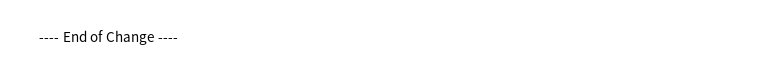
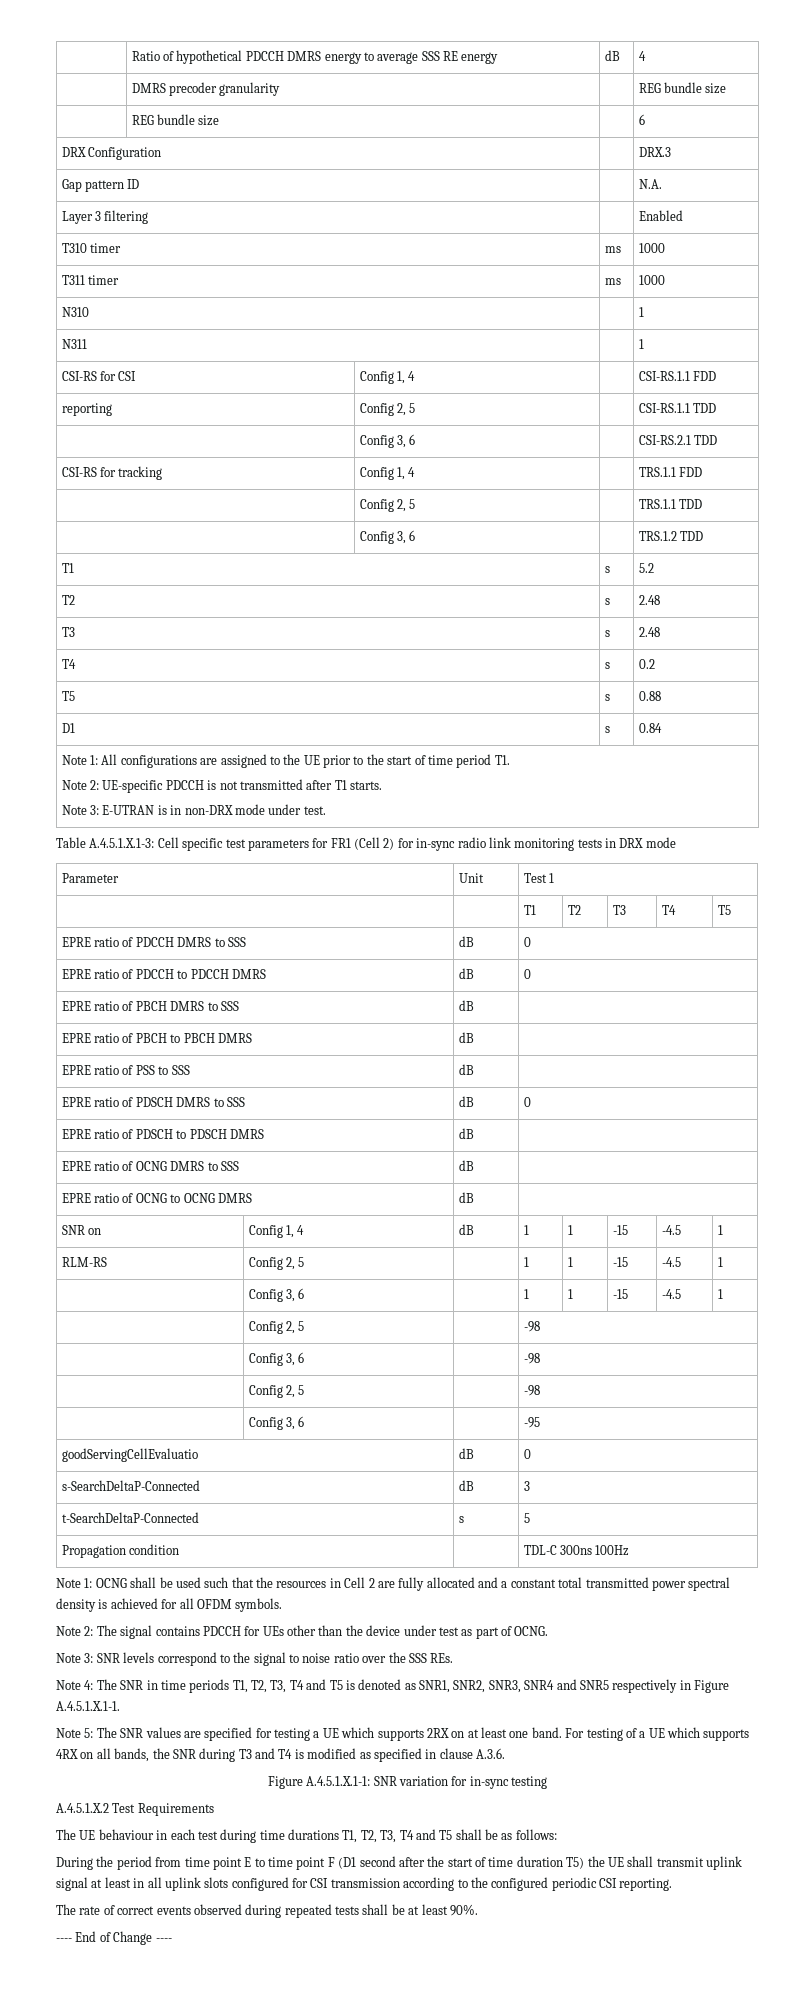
(39, 40) none -> [131,50,499,64] [604,50,620,61] [638,51,646,61] [131,82,281,96] [638,82,727,94] [131,114,220,126] [638,114,645,125] [61,147,162,160] [638,147,671,157] [61,179,140,192] [638,179,662,189] [61,210,149,224] [638,210,683,221] [61,243,122,253] [604,246,621,253] [638,243,665,253] [61,275,120,285] [604,278,621,285] [638,275,665,285] [61,307,89,317] [638,307,644,317] [61,339,87,349] [638,339,644,349] [61,371,137,381] [359,371,416,384] [638,371,717,381] [61,403,112,416] [359,403,416,416] [638,403,717,413] [359,434,416,448] [638,435,718,445] [61,466,163,480] [359,467,416,480] [638,467,703,477] [359,499,416,512] [638,499,703,509] [359,530,416,544] [638,531,704,541] [61,563,74,573] [604,566,610,573] [638,563,654,573] [61,595,75,605] [604,598,610,605] [638,595,660,605] [61,627,75,637] [604,630,610,637] [638,627,660,637] [61,659,76,669] [604,662,610,669] [638,659,655,669] [61,691,75,701] [604,694,610,701] [638,691,661,701] [61,723,75,733] [604,726,610,733] [638,723,662,733] [61,754,510,768] [61,779,383,793] [61,804,326,815] [56,837,676,851] [61,873,119,883] [458,873,484,883] [523,873,555,883] [523,905,536,915] [567,905,581,915] [612,905,626,915] [661,905,676,915] [717,905,731,915] [61,937,246,947] [458,936,474,947] [523,937,531,947] [61,969,266,979] [458,968,474,979] [523,969,531,979] [61,1001,239,1011] [458,1000,474,1011] [61,1033,252,1043] [458,1032,474,1043] [61,1065,190,1075] [458,1064,474,1075] [61,1097,245,1107] [458,1096,474,1107] [523,1097,531,1107] [61,1129,264,1139] [458,1128,474,1139] [61,1161,239,1171] [458,1160,474,1171] [61,1193,252,1203] [458,1192,474,1203] [61,1225,102,1235] [248,1225,305,1238] [458,1224,474,1235] [523,1225,529,1235] [567,1225,573,1235] [612,1225,628,1235] [661,1225,681,1235] [717,1225,723,1235] [61,1257,107,1267] [248,1257,305,1270] [523,1257,529,1267] [567,1257,573,1267] [612,1257,628,1267] [661,1257,681,1267] [717,1257,723,1267] [248,1288,305,1302] [523,1289,529,1299] [567,1289,573,1299] [612,1289,628,1299] [661,1289,681,1299] [717,1289,723,1299] [248,1321,305,1334] [523,1321,540,1332] [248,1352,305,1366] [523,1353,540,1364] [248,1385,305,1398] [523,1385,540,1396] [248,1416,305,1430] [523,1417,540,1428] [61,1448,198,1462] [458,1448,474,1459] [523,1449,531,1459] [61,1480,200,1491] [458,1480,474,1491] [523,1481,530,1491] [61,1512,199,1523] [458,1516,464,1523] [523,1513,530,1523] [61,1544,180,1558] [523,1545,630,1556] [56,1577,731,1591] [56,1598,283,1612] [56,1625,549,1639] [56,1652,454,1666] [56,1679,729,1693] [56,1701,120,1711] [56,1727,750,1741] [56,1748,505,1762] [267,1776,548,1789] [56,1803,214,1816] [56,1829,557,1843] [56,1856,742,1870] [56,1877,673,1891] [56,1904,478,1918] | Ratio of hypothetical PDCCH DMRS energy to average SSS RE energy | dB | 4 // | DMRS precoder granularity | | REG bundle size // | REG bundle size | | 6 // DRX Configuration | | DRX.3 // Gap pattern ID | | N.A. // Layer 3 filtering | | Enabled // T310 timer | ms | 1000 // T311 timer | ms | 1000 // N310 | | 1 // N311 | | 1 // CSI-RS for CSI | Config 1, 4 | | CSI-RS.1.1 FDD // reporting | Config 2, 5 | | CSI-RS.1.1 TDD // | Config 3, 6 | | CSI-RS.2.1 TDD // CSI-RS for tracking | Config 1, 4 | | TRS.1.1 FDD // | Config 2, 5 | | TRS.1.1 TDD // | Config 3, 6 | | TRS.1.2 TDD // T1 | s | 5.2 // T2 | s | 2.48 // T3 | s | 2.48 // T4 | s | 0.2 // T5 | s | 0.88 // D1 | s | 0.84 // Note 1: All configurations are assigned to the UE prior to the start of time period T1. // Note 2: UE-specific PDCCH is not transmitted after T1 starts. // Note 3: E-UTRAN is in non-DRX mode under test. // Table A.4.5.1.X.1-3: Cell specific test parameters for FR1 (Cell 2) for in-sync radio link monitoring tests in DRX mode // Parameter | Unit | Test 1 // | | T1 | T2 | T3 | T4 | T5 // EPRE ratio of PDCCH DMRS to SSS | dB | 0 // EPRE ratio of PDCCH to PDCCH DMRS | dB | 0 // EPRE ratio of PBCH DMRS to SSS | dB | // EPRE ratio of PBCH to PBCH DMRS | dB | // EPRE ratio of PSS to SSS | dB | // EPRE ratio of PDSCH DMRS to SSS | dB | 0 // EPRE ratio of PDSCH to PDSCH DMRS | dB | // EPRE ratio of OCNG DMRS to SSS | dB | // EPRE ratio of OCNG to OCNG DMRS | dB | // SNR on | Config 1, 4 | dB | 1 | 1 | -15 | -4.5 | 1 // RLM-RS | Config 2, 5 | | 1 | 1 | -15 | -4.5 | 1 // | Config 3, 6 | | 1 | 1 | -15 | -4.5 | 1 // | Config 2, 5 | | -98 // | Config 3, 6 | | -98 // | Config 2, 5 | | -98 // | Config 3, 6 | | -95 // goodServingCellEvaluatio | dB | 0 // s-SearchDeltaP-Connected | dB | 3 // t-SearchDeltaP-Connected | s | 5 // Propagation condition | | TDL-C 300ns 100Hz // Note 1: OCNG shall be used such that the resources in Cell 2 are fully allocated and a constant total transmitted power spectral density is achieved for all OFDM symbols. // Note 2: The signal contains PDCCH for UEs other than the device under test as part of OCNG. // Note 3: SNR levels correspond to the signal to noise ratio over the SSS REs. // Note 4: The SNR in time periods T1, T2, T3, T4 and T5 is denoted as SNR1, SNR2, SNR3, SNR4 and SNR5 respectively in Figure A.4.5.1.X.1-1. // Note 5: The SNR values are specified for testing a UE which supports 2RX on at least one band. For testing of a UE which supports 4RX on all bands, the SNR during T3 and T4 is modified as specified in clause A.3.6. // Figure A.4.5.1.X.1-1: SNR variation for in-sync testing // A.4.5.1.X.2 Test Requirements // The UE behaviour in each test during time durations T1, T2, T3, T4 and T5 shall be as follows: // During the period from time point E to time point F (D1 second after the start of time duration T5) the UE shall transmit uplink signal at least in all uplink slots configured for CSI transmission according to the configured periodic CSI reporting. // The rate of correct events observed during repeated tests shall be at least 90%. //

